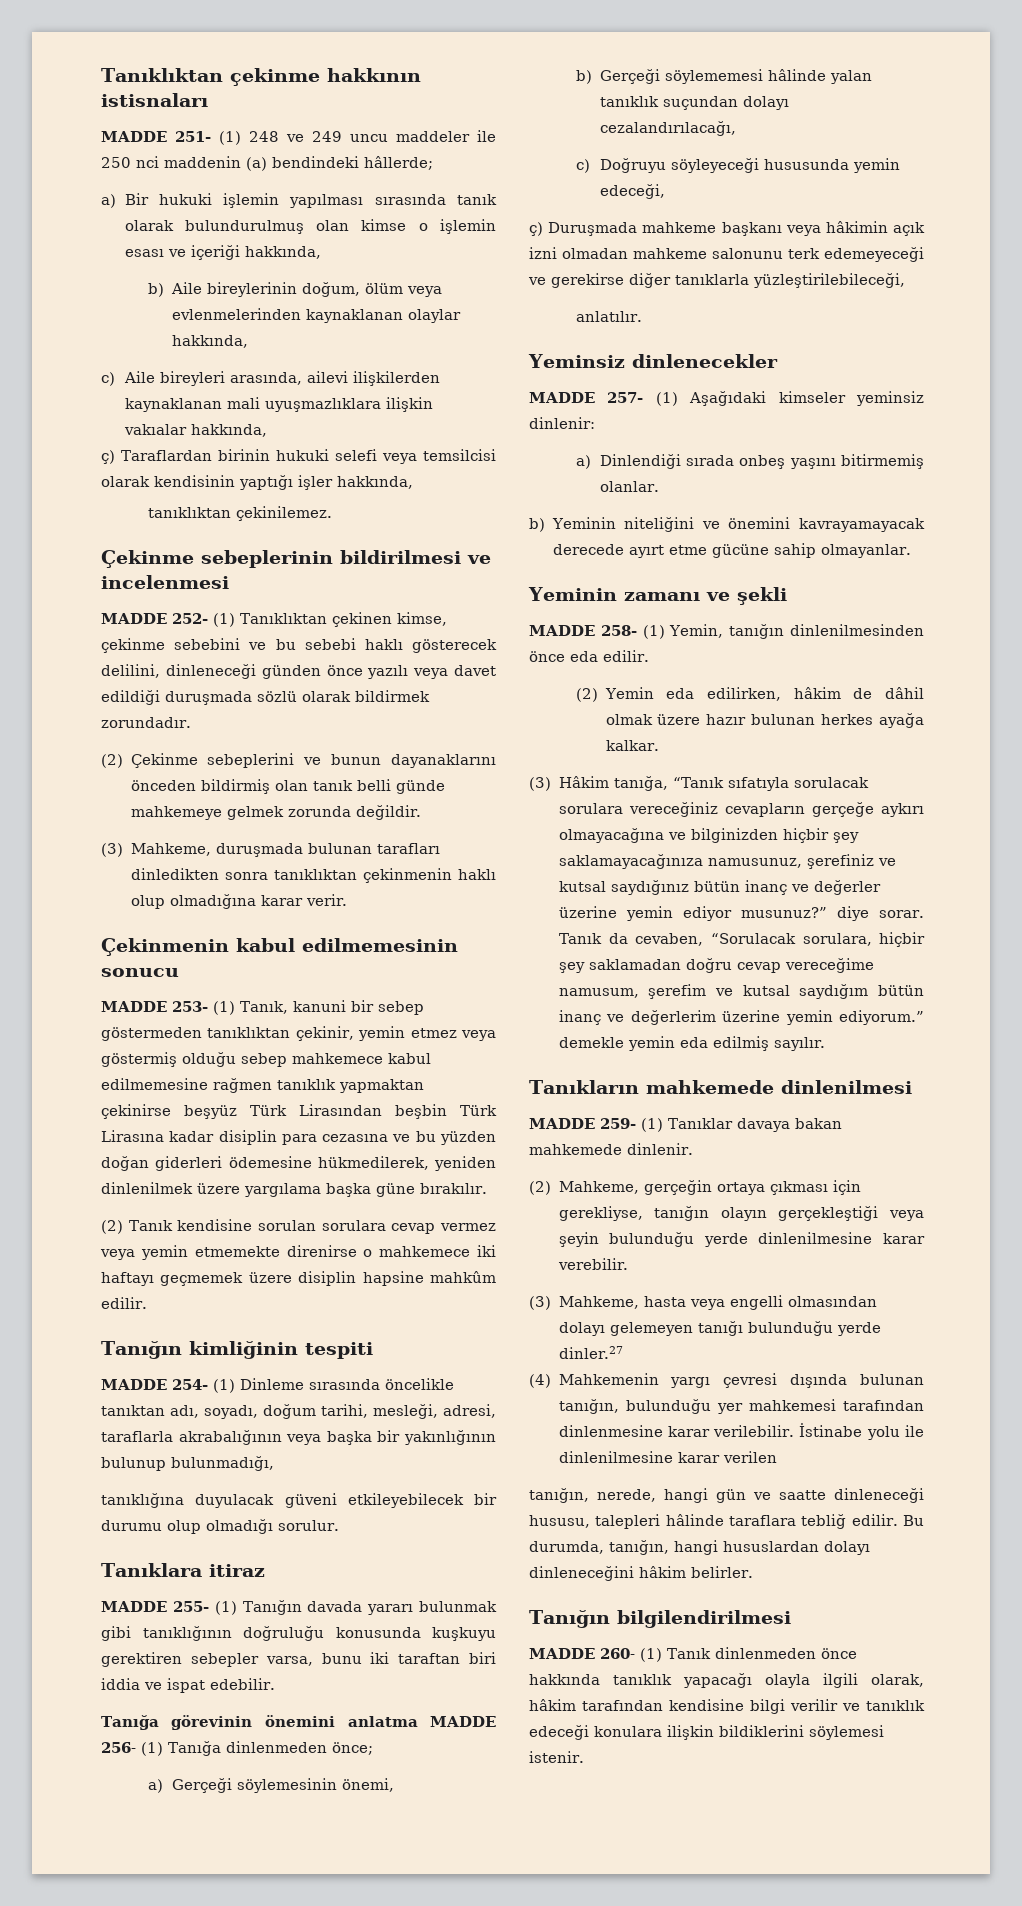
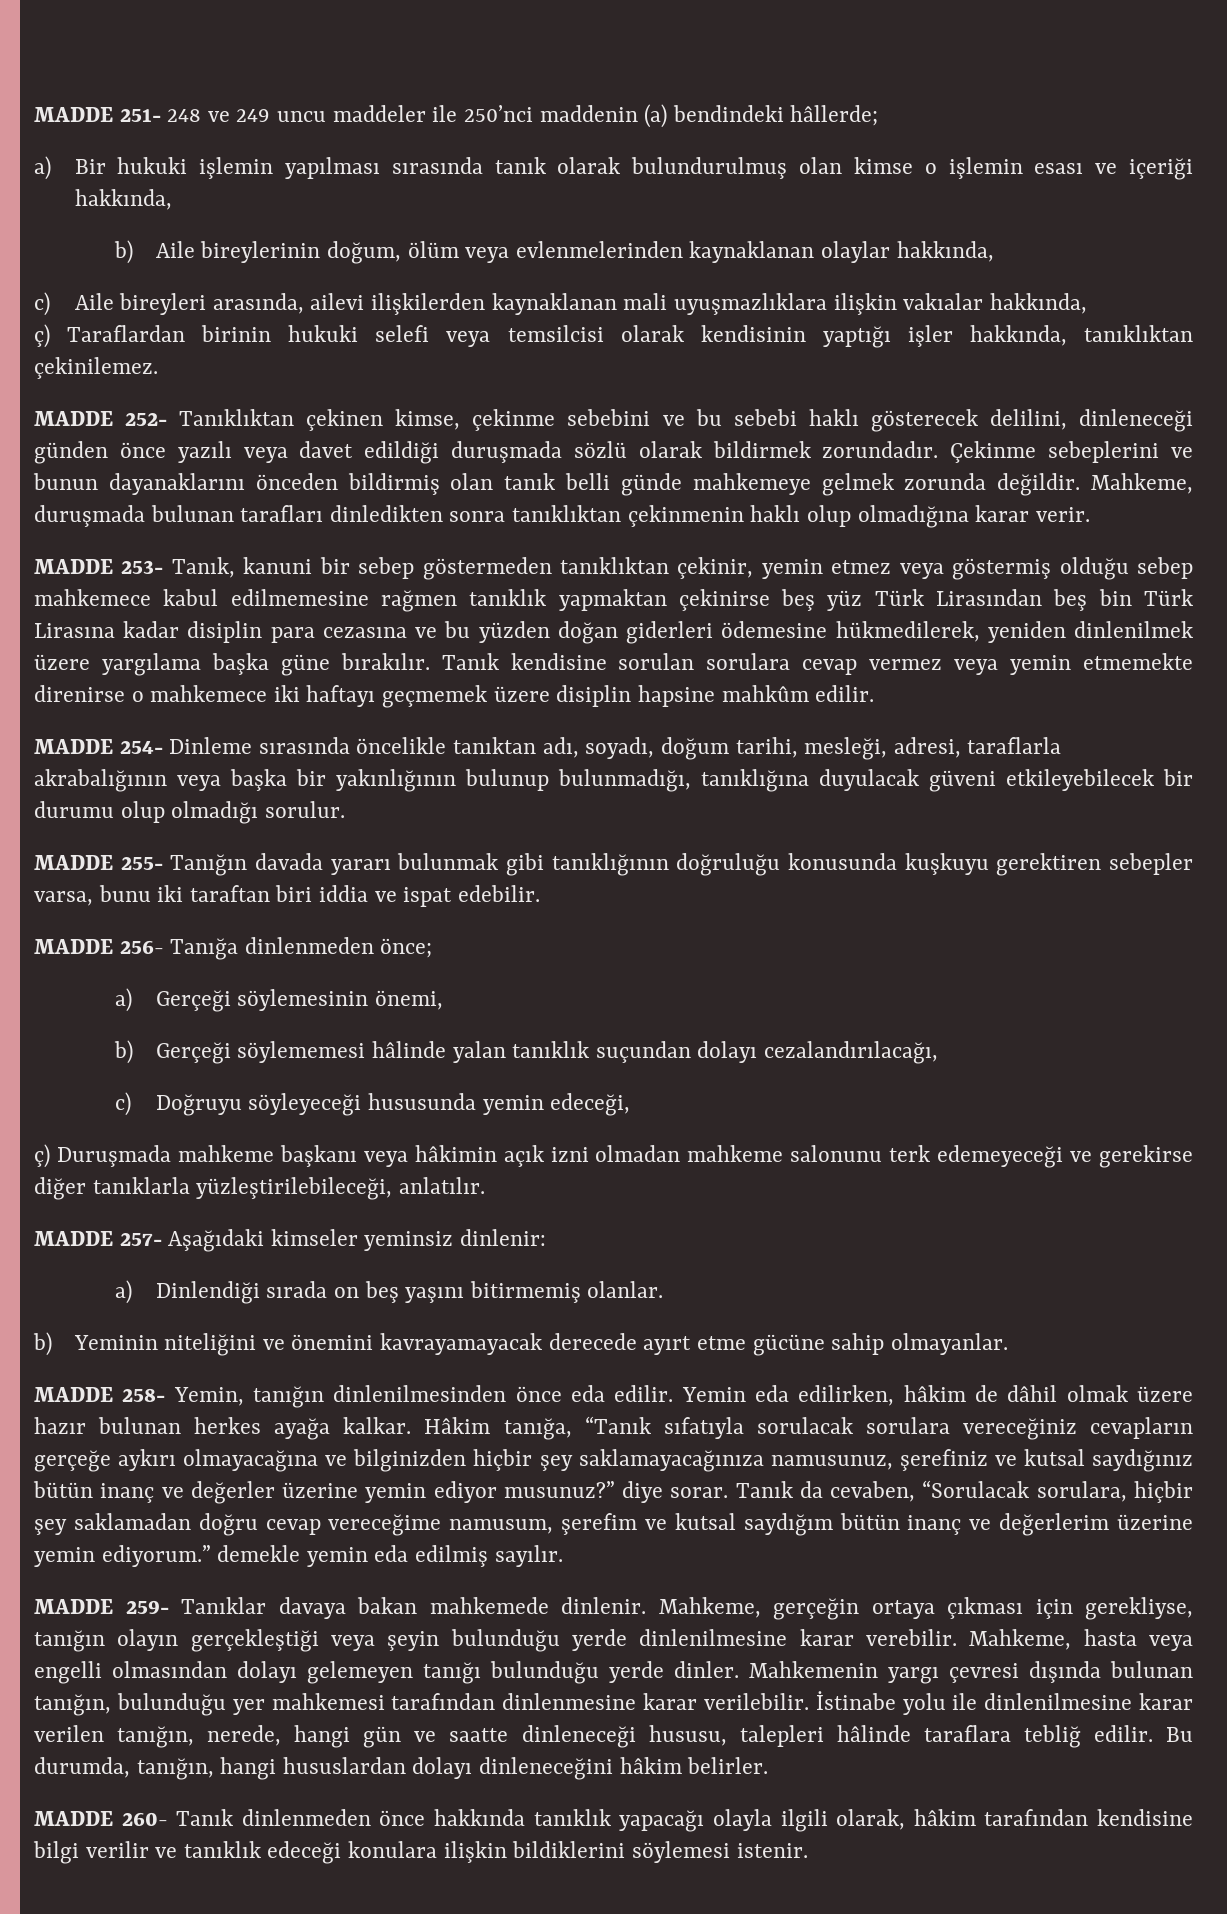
[101,68,421,86] [101,93,208,107] Tanıklıktan çekinme hakkının istisnaları // -> (34, 114) none
[219,131,241,145] (1) -> (161, 115) none
[101,156,159,168] 250 nci -> [463,105,533,122] 250’nci
(413, 482) // -> (1067, 335) none
[101,550,491,568] [101,575,229,589] // Çekinme sebeplerinin bildirilmesi ve incelenmesi -> (158, 368) none
[213,613,235,627] (1) -> (168, 419) none
[101,754,123,768] // (2) -> (939, 449) none
[101,843,123,857] // (3) -> (1081, 484) none
[101,938,458,956] [101,968,179,977] // Çekinmenin kabul edilmemesinin sonucu -> (1090, 514) none
[213,1001,235,1015] (1) -> (164, 567) none
[184,1104,447,1119] beşyüz Türk Lirasından beşbin -> [781,589,1132,611] beş yüz Türk Lirasından beş bin
[101,1220,123,1234] // (2) -> (430, 661) none
[101,1341,373,1359] // Tanığın kimliğinin tespiti -> (875, 693) none
[213,1379,235,1393] (1) -> (163, 747) none
(274, 1463) // -> (691, 780) none
[101,1563,265,1577] // Tanıklara itiraz -> (345, 809) none
[214,1601,237,1615] (1) -> (163, 863) none
[101,1715,418,1730] Tanığa görevinin önemini anlatma -> (540, 893) none
[141,1742,163,1756] (1) -> (164, 947) none
(905, 280) // -> (393, 1188) none
[528,354,778,368] // Yeminsiz dinlenecekler -> (485, 1185) none
[655,392,678,406] (1) -> (162, 1239) none
[739,455,786,469] onbeş -> [333,1281,399,1303] on beş
[528,587,787,605] // Yeminin zamanı ve şekli -> (1008, 1344) none
[642,625,665,639] (1) -> (166, 1395) none
[576,688,599,702] // (2) -> (674, 1393) none
[529,777,551,791] // (3) -> (412, 1425) none
[529,1080,912,1094] // Tanıkların mahkemede dinlenilmesi -> (563, 1556) none
[641,1118,663,1132] (1) -> (169, 1607) none
[529,1181,551,1195] // (2) -> (646, 1605) none
[529,1296,551,1310] // (3) -> (957, 1637) none
[558,1346,624,1359] [529,1374,551,1388] dinler.27 // (4) -> [674,1661,739,1678] dinler.
(777, 1457) // -> (104, 1733) none
[529,1610,791,1628] // Tanığın bilgilendirilmesi -> (769, 1765) none
[640,1648,662,1662] (1) -> (168, 1819) none

